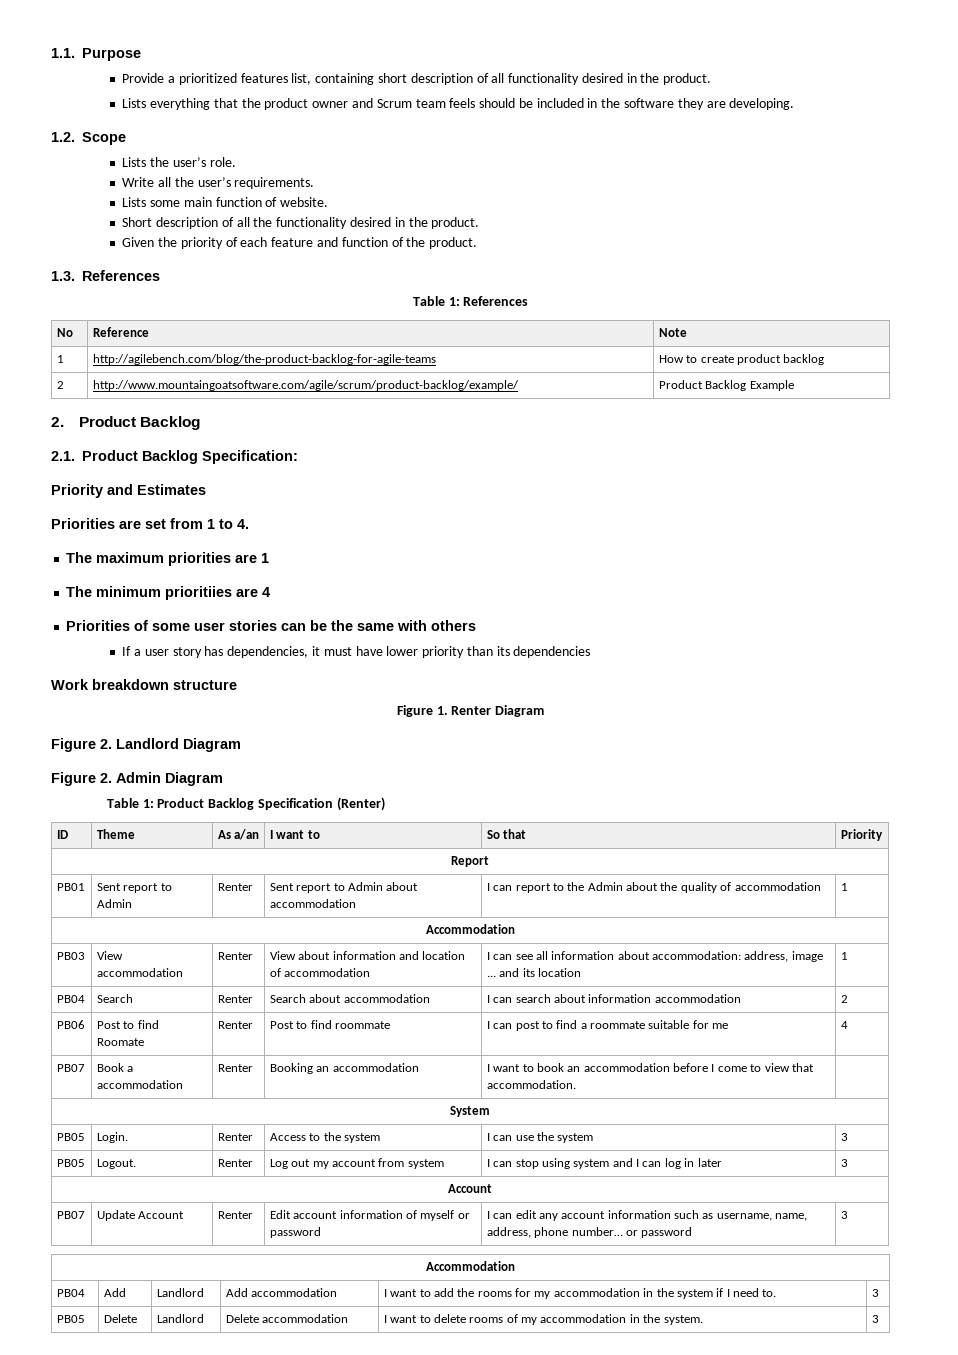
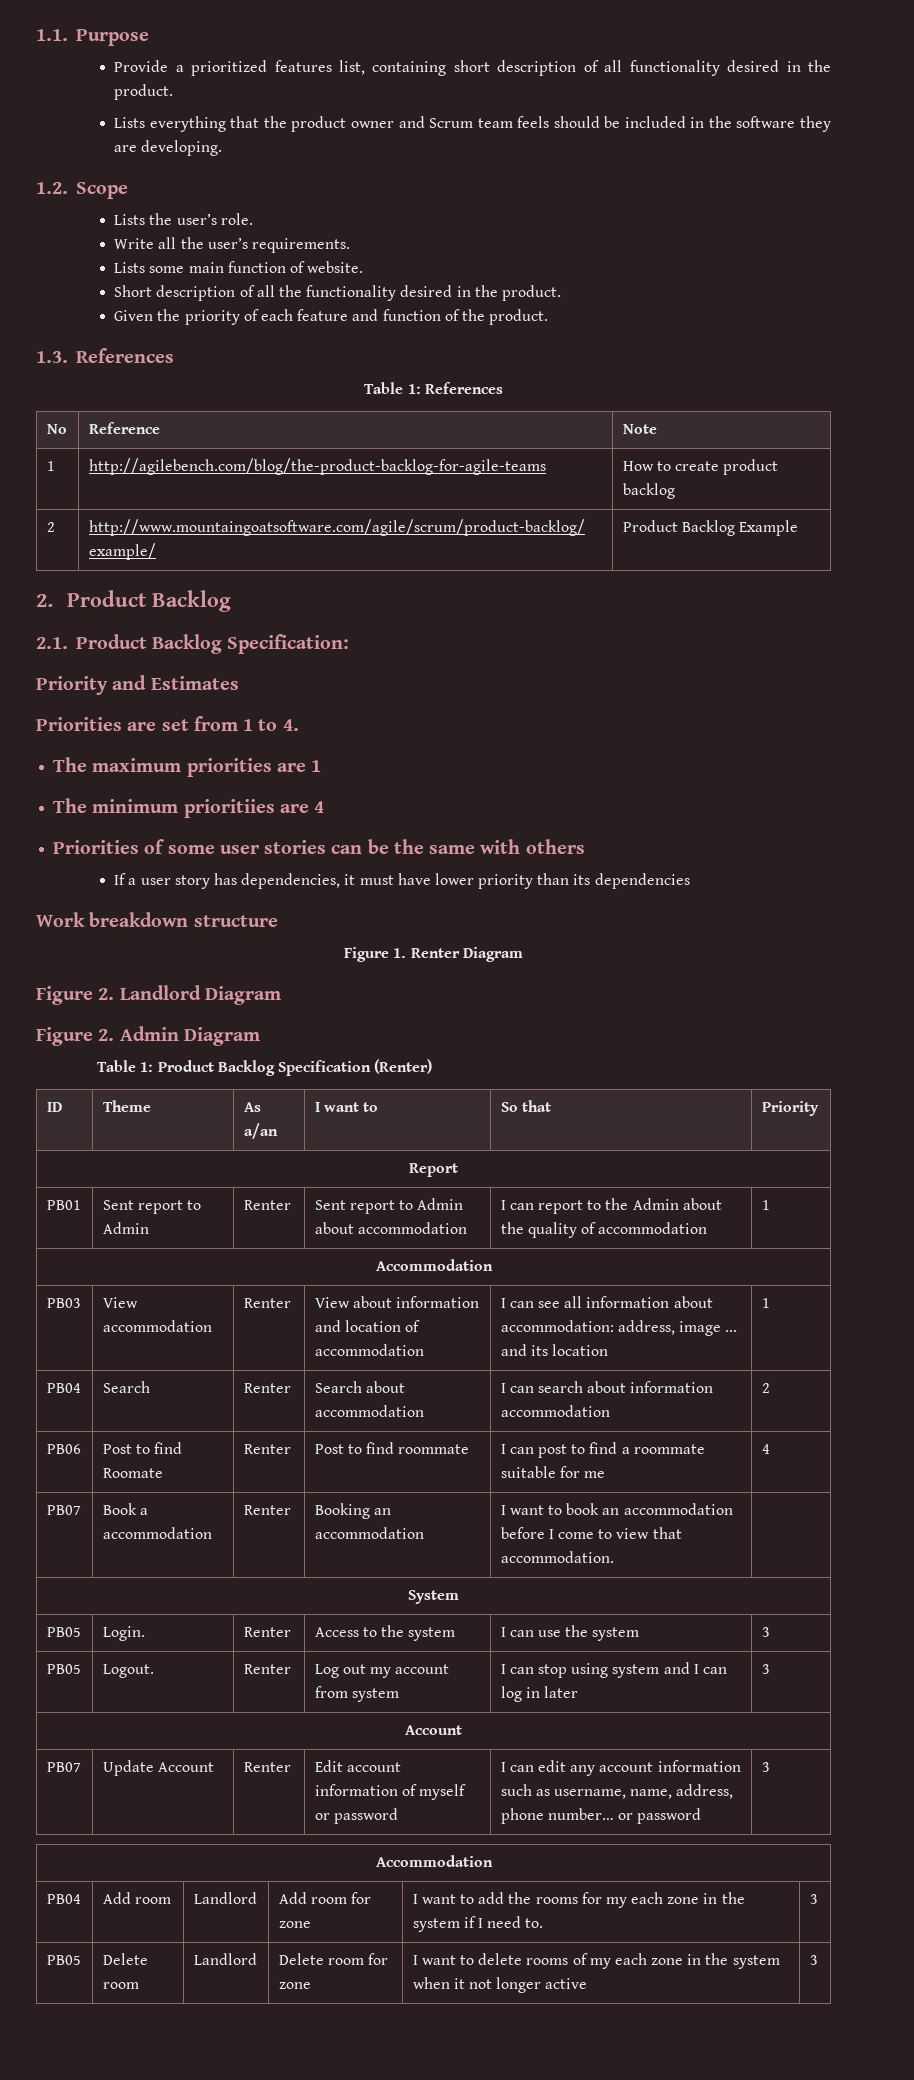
(126, 1292) none -> [134,1897,171,1904] room
[251,1288,338,1297] accommodation -> [310,1892,371,1904] [278,1921,311,1928] room for zone
[553,1288,640,1297] accommodation -> [631,1892,700,1904] each zone
(137, 1318) none -> [102,1982,139,1989] room
[262,1314,349,1323] accommodation -> [327,1953,388,1965] [278,1982,311,1989] room for zone
[540,1314,703,1325] accommodation in the system. -> [614,1953,780,1969] [412,1977,588,1993] each zone in the system when it not longer active

